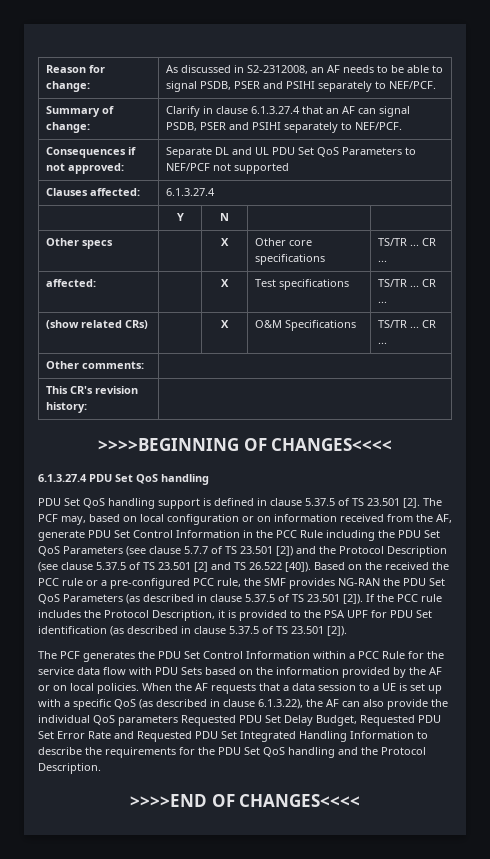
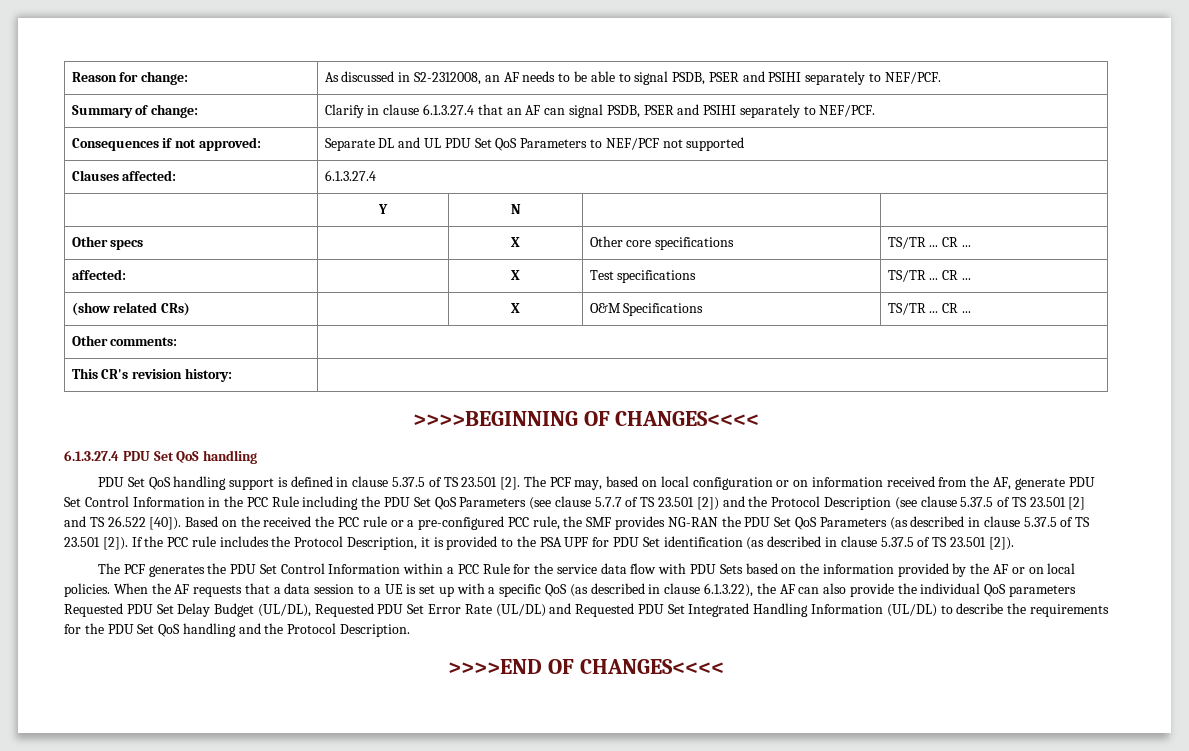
[316,715,357,726] Budget, -> [214,603,311,617] Budget (UL/DL),
(111, 735) none -> [495,604,546,617] (UL/DL)
(414, 735) none -> [886,604,937,617] (UL/DL)

